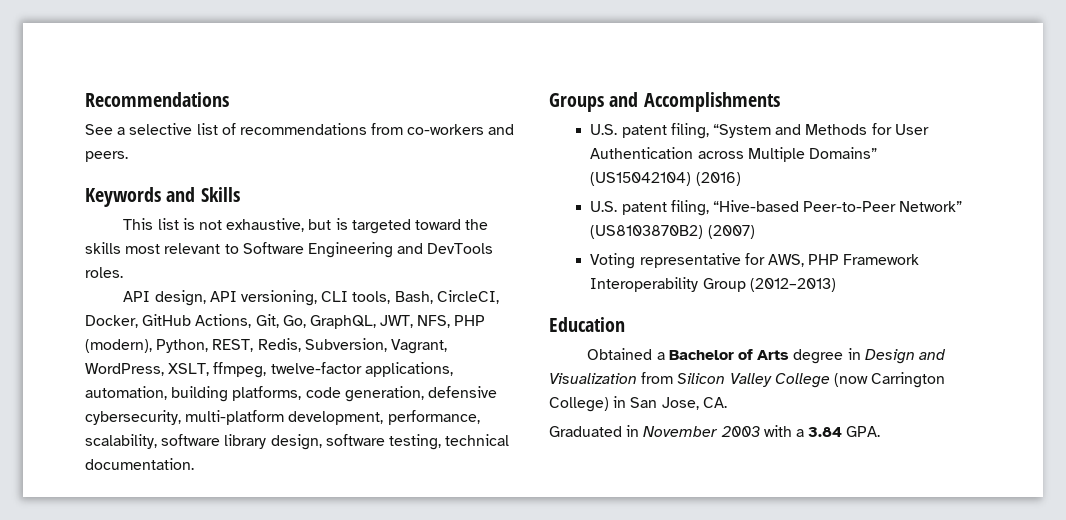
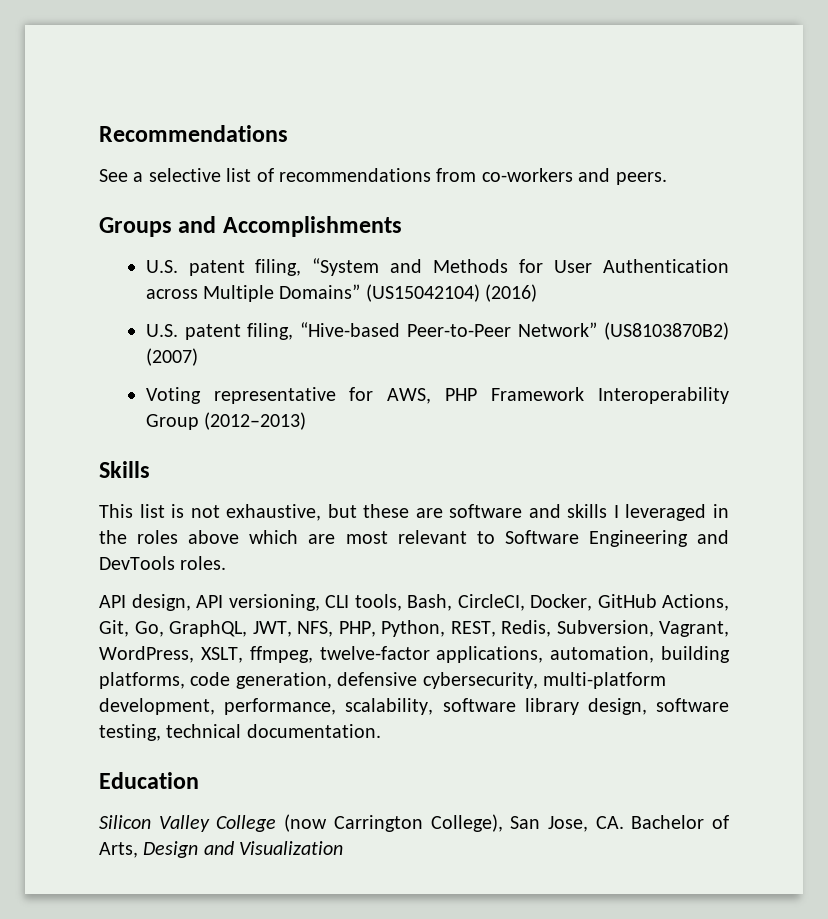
[85,187,240,207] [123,218,489,234] [85,242,494,258] [85,267,123,278] [123,290,499,306] [85,314,486,329] [85,338,447,354] [85,362,453,378] [85,386,497,402] [85,410,480,425] [85,434,510,450] [85,458,194,470] // Keywords and Skills // This list is not exhaustive, but is targeted toward the skills most relevant to Software Engineering and DevTools roles. // API design, API versioning, CLI tools, Bash, CircleCI, Docker, GitHub Actions, Git, Go, GraphQL, JWT, NFS, PHP (modern), Python, REST, Redis, Subversion, Vagrant, WordPress, XSLT, ffmpeg, twelve-factor applications, automation, building platforms, code generation, defensive cybersecurity, multi-platform development, performance, scalability, software library design, software testing, technical documentation. -> (667, 178) none
[549,317,625,332] [587,348,946,364] [549,372,674,384] Education // Obtained a Bachelor of Arts degree in Design and Visualization from -> [99,461,150,478] [99,504,729,521] [99,530,730,547] [99,556,227,570] [99,594,729,611] [99,620,729,637] [99,646,730,663] [99,672,666,689] [99,698,730,715] [99,724,381,741] [99,772,199,789] Skills // This list is not exhaustive, but these are software and skills I leveraged in the roles above which are most relevant to Software Engineering and DevTools roles. // API design, API versioning, CLI tools, Bash, CircleCI, Docker, GitHub Actions, Git, Go, GraphQL, JWT, NFS, PHP, Python, REST, Redis, Subversion, Vagrant, WordPress, XSLT, ffmpeg, twelve-factor applications, automation, building platforms, code generation, defensive cybersecurity, multi-platform development, performance, scalability, software library design, software testing, technical documentation. // Education //
[549,396,627,412] College) in -> [430,814,503,832] College),
[549,425,881,437] // Graduated in November 2003 with a 3.84 GPA. -> [631,815,729,829] [99,841,344,858] Bachelor of Arts, Design and Visualization

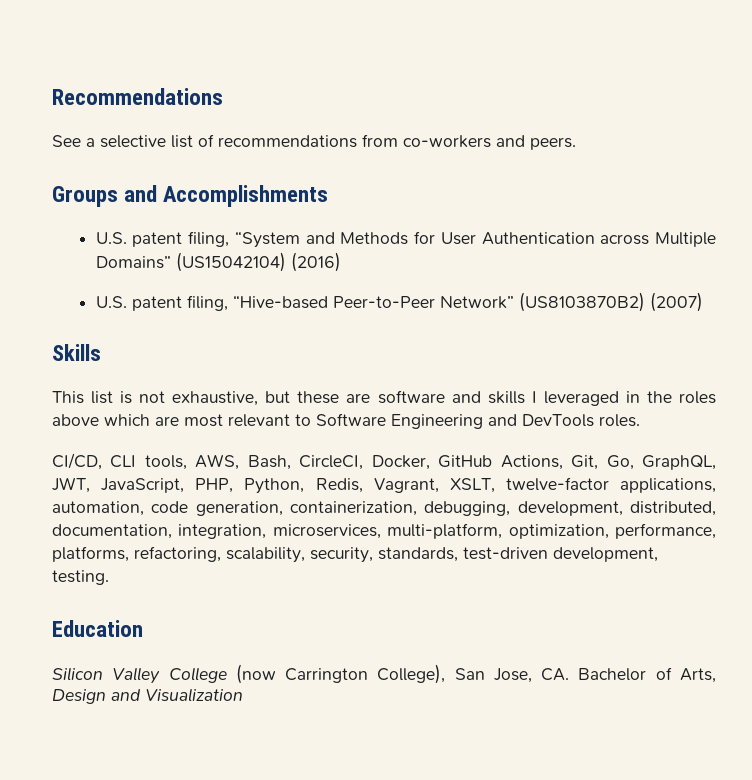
[145,387,729,404] [145,412,307,430] // Voting representative for AWS, PHP Framework Interoperability Group (2012–2013) -> (703, 302) none
[99,594,320,611] API design, API versioning, -> [52,453,102,470] CI/CD,
(402, 602) none -> [195,454,240,470] AWS,
[297,621,333,637] NFS, -> [101,478,185,493] JavaScript,
[450,620,729,637] [99,646,730,663] [99,672,666,689] [99,698,730,715] [99,724,381,741] REST, Redis, Subversion, Vagrant, WordPress, XSLT, ffmpeg, twelve-factor applications, automation, building platforms, code generation, defensive cybersecurity, multi-platform development, performance, scalability, software library design, software testing, technical documentation. -> [315,477,716,493] [52,501,716,516] [52,523,716,539] [52,546,658,563] [52,570,109,585] Redis, Vagrant, XSLT, twelve-factor applications, automation, code generation, containerization, debugging, development, distributed, documentation, integration, microservices, multi-platform, optimization, performance, platforms, refactoring, scalability, security, standards, test-driven development, testing.

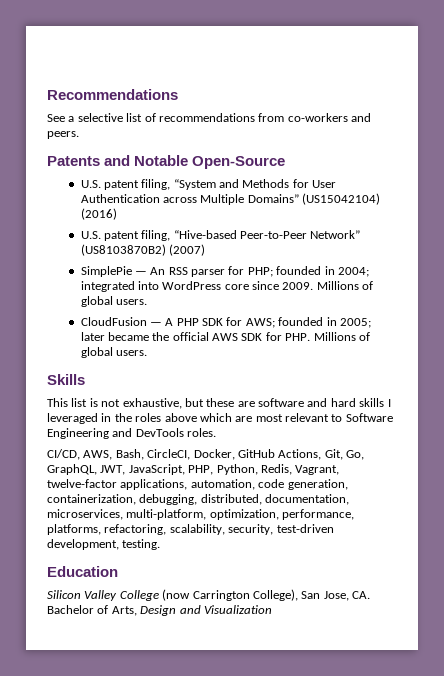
[52,185,329,207] Groups and Accomplishments -> [47,155,286,169] Patents and Notable Open-Source
(703, 302) none -> [80,266,369,277] [80,281,374,292] [80,296,147,307] [80,317,371,328] [80,332,370,341] [80,347,147,358] // SimplePie — An RSS parser for PHP; founded in 2004; integrated into WordPress core since 2009. Millions of global users. // CloudFusion — A PHP SDK for AWS; founded in 2005; later became the official AWS SDK for PHP. Millions of global users.
(481, 397) none -> [330,398,356,407] hard
[110,455,187,470] CLI tools, -> (80, 454) none
[449,478,495,493] XSLT, -> (340, 470) none
[517,501,623,516] development, -> (198, 499) none
[178,524,267,539] integration, -> (350, 499) none
[378,547,458,562] standards, -> (274, 529) none

